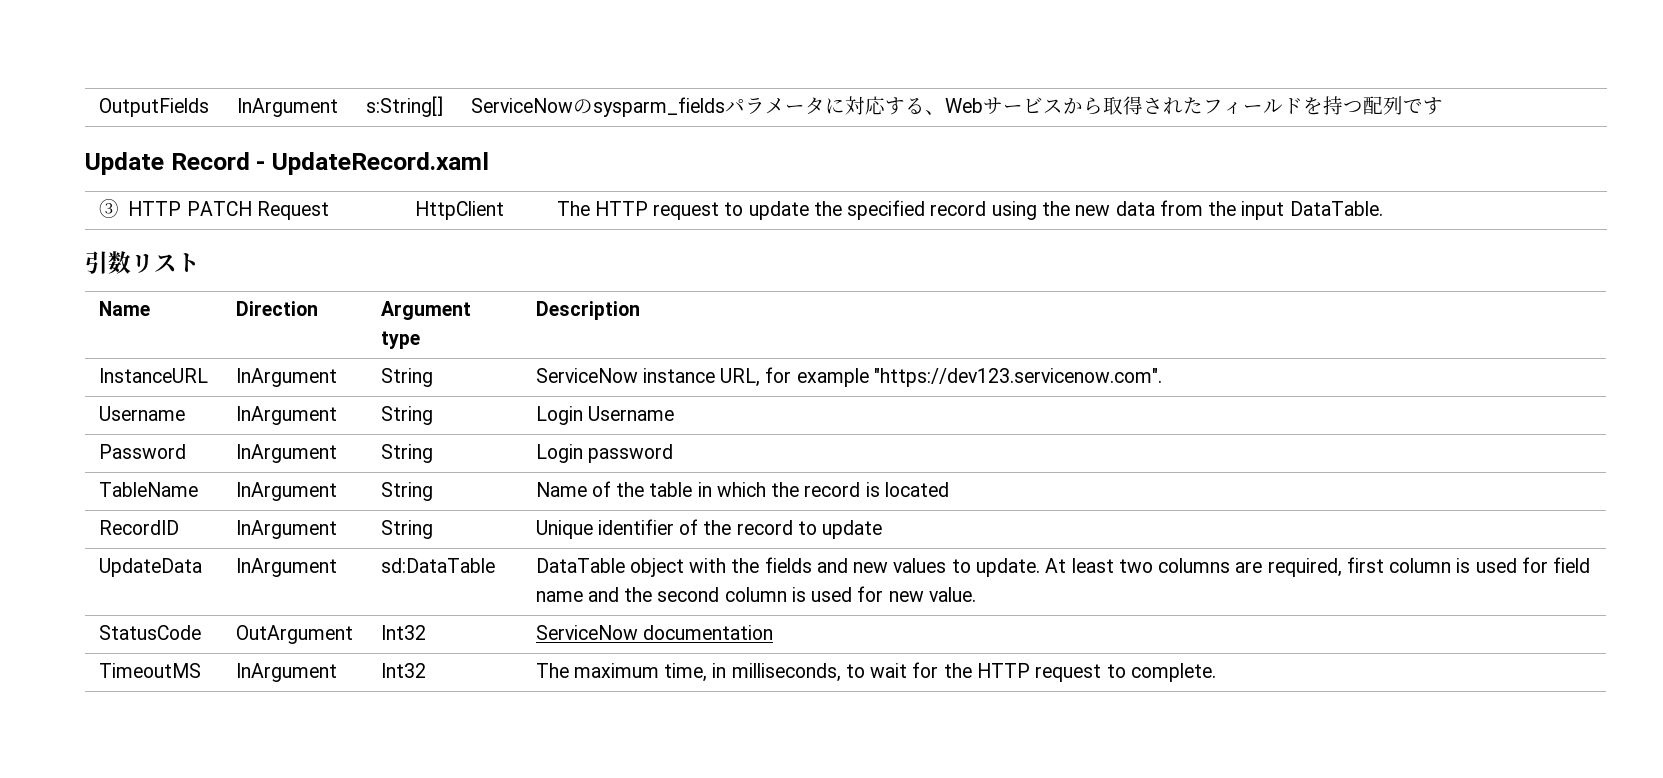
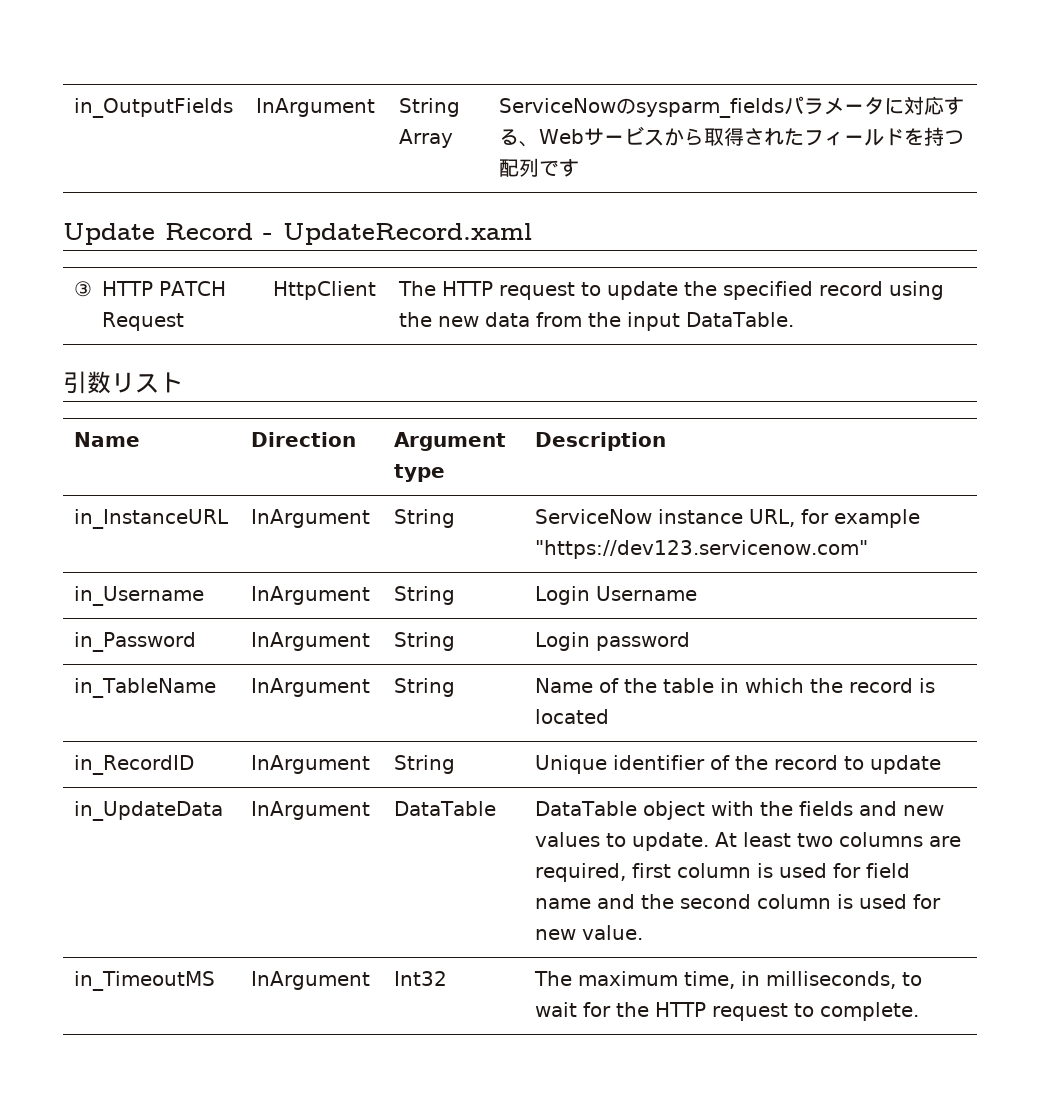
[98,98,209,117] [236,98,338,117] [365,96,443,117] OutputFields | InArgument | s:String[] -> [74,98,234,118] [256,98,376,117] [399,98,461,117] [399,129,454,148] in_OutputFields | InArgument | String Array
[98,368,208,383] InstanceURL -> [74,509,230,529] in_InstanceURL
[873,368,1162,387] [98,406,185,421] "https://dev123.servicenow.com". // Username -> [535,540,869,559] [74,586,205,606] "https://dev123.servicenow.com" // in_Username
[98,444,186,459] Password -> [74,632,197,652] in_Password
[98,482,198,497] TableName -> [74,678,217,698] in_TableName
[98,520,179,535] RecordID -> [74,755,195,775] in_RecordID
[98,558,202,577] [235,558,337,577] [380,558,495,573] UpdateData | InArgument | sd:DataTable -> [74,801,224,821] [251,801,371,820] [394,801,497,816] in_UpdateData | InArgument | DataTable
[98,625,201,640] [235,625,353,644] [380,625,426,640] [535,625,773,640] [98,663,201,678] StatusCode | OutArgument | Int32 | ServiceNow documentation // TimeoutMS -> [74,971,216,991] in_TimeoutMS

